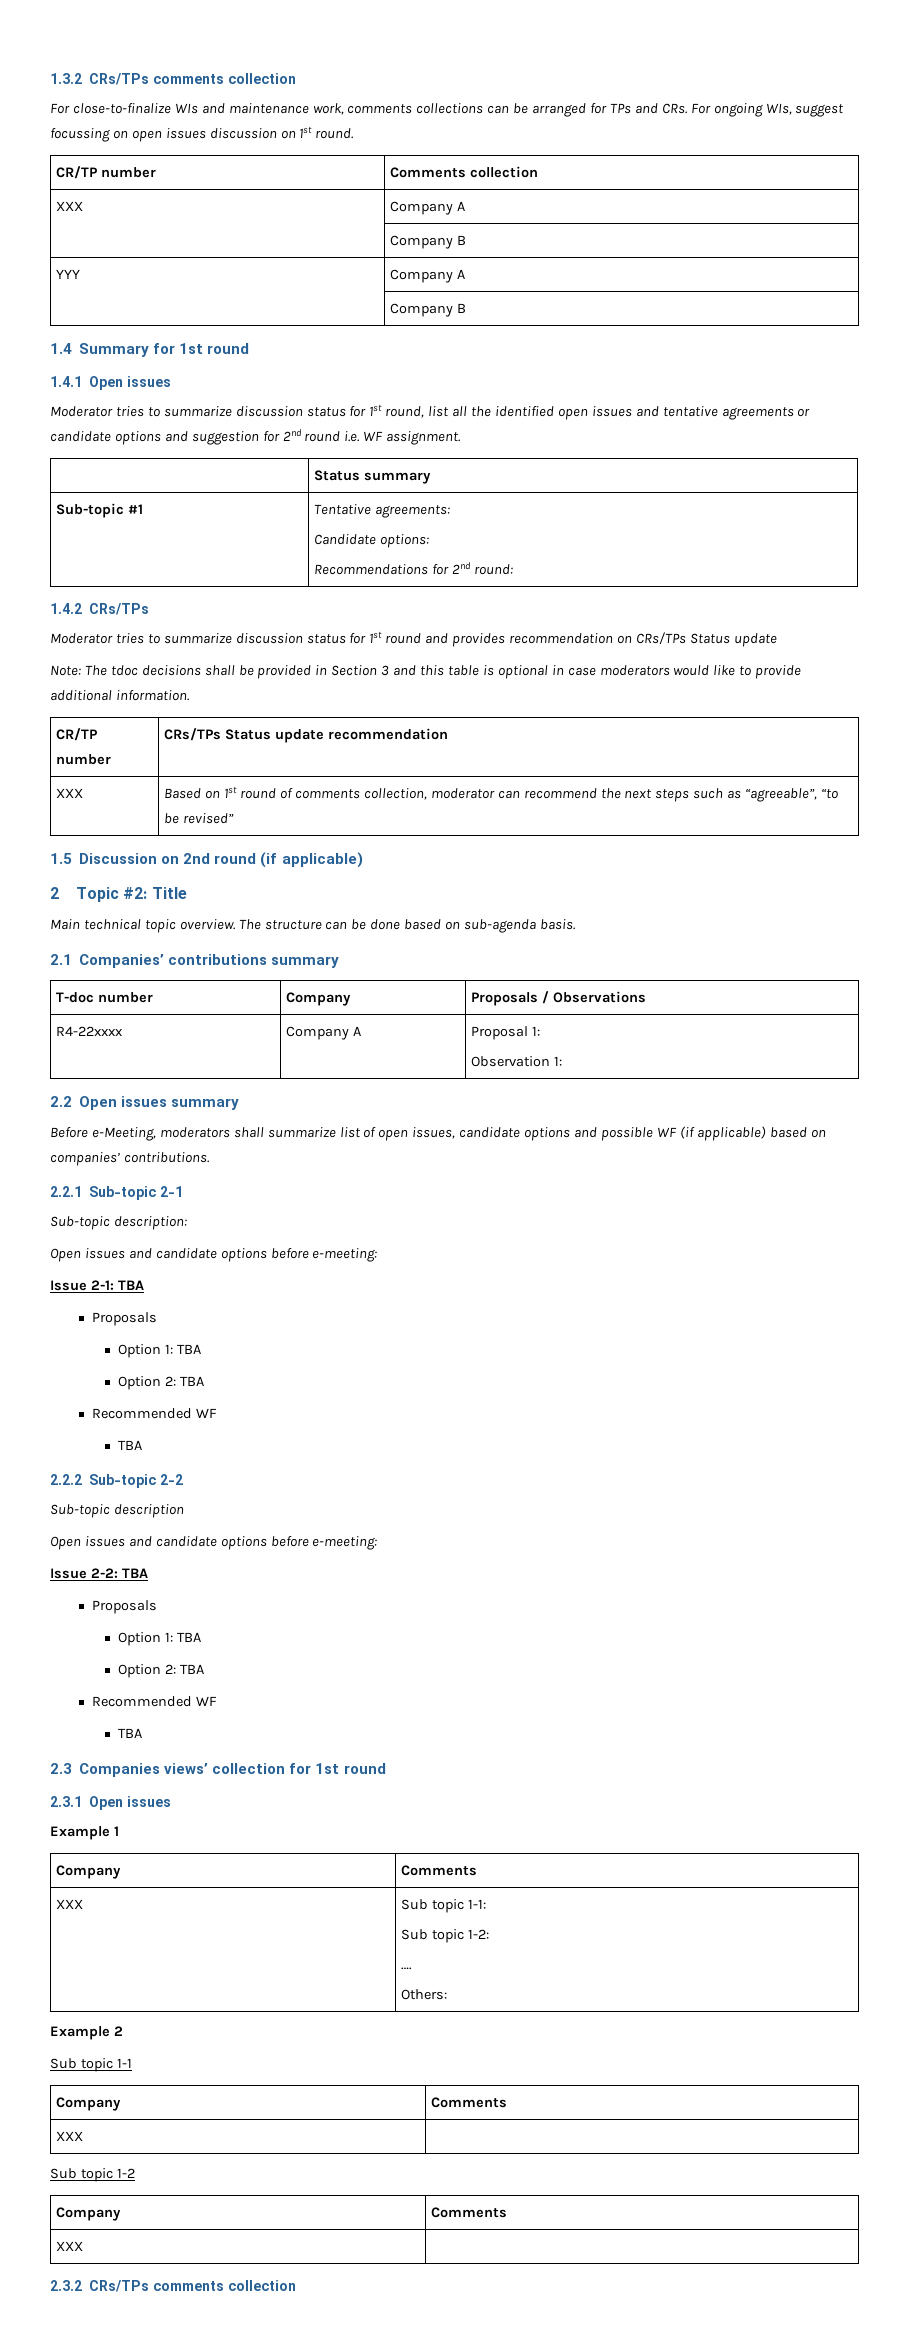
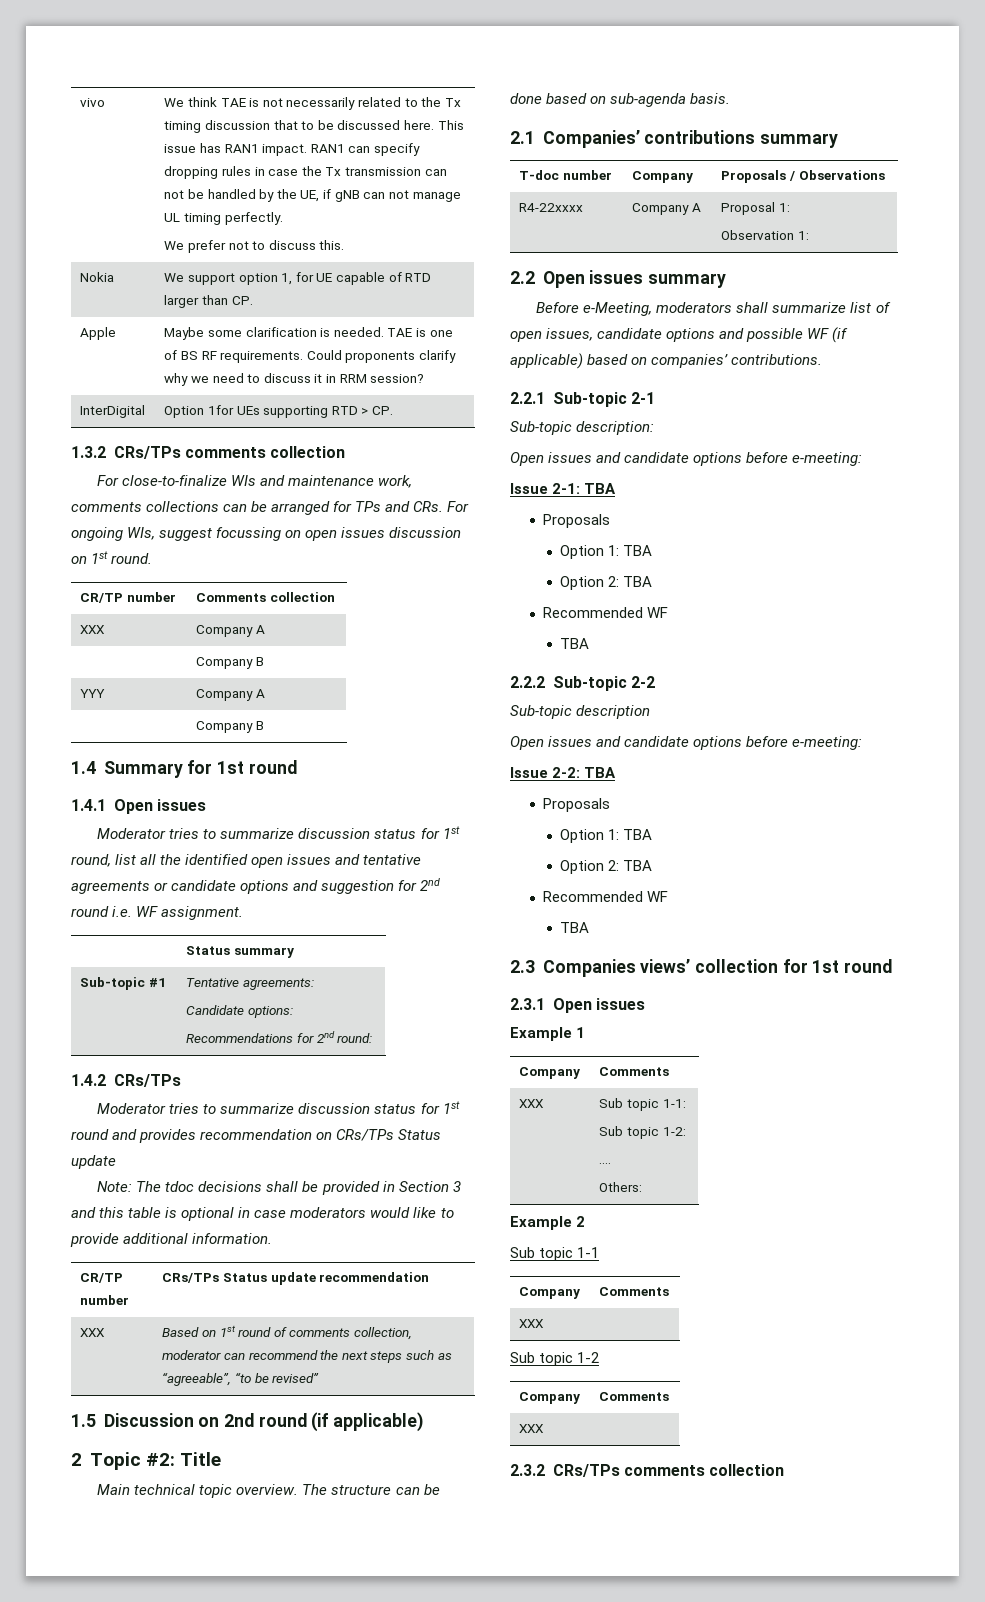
(50, 78) none -> [80,98,106,107] [164,97,462,110] [164,120,464,133] [164,143,421,156] [164,166,447,179] [164,189,461,202] [164,212,283,225] [164,240,345,253] [80,272,115,282] [164,272,432,285] [164,295,253,308] [80,327,117,340] [164,327,453,340] [164,350,457,363] [164,373,425,386] [80,405,146,418] [164,405,394,418] vivo | We think TAE is not necessarily related to the Tx timing discussion that to be discussed here. This issue has RAN1 impact. RAN1 can specify dropping rules in case the Tx transmission can not be handled by the UE, if gNB can not manage UL timing perfectly. // We prefer not to discuss this. // Nokia | We support option 1, for UE capable of RTD larger than CP. // Apple | Maybe some clarification is needed. TAE is one of BS RF requirements. Could proponents clarify why we need to discuss it in RRM session? // InterDigital | Option 1for UEs supporting RTD > CP. //

